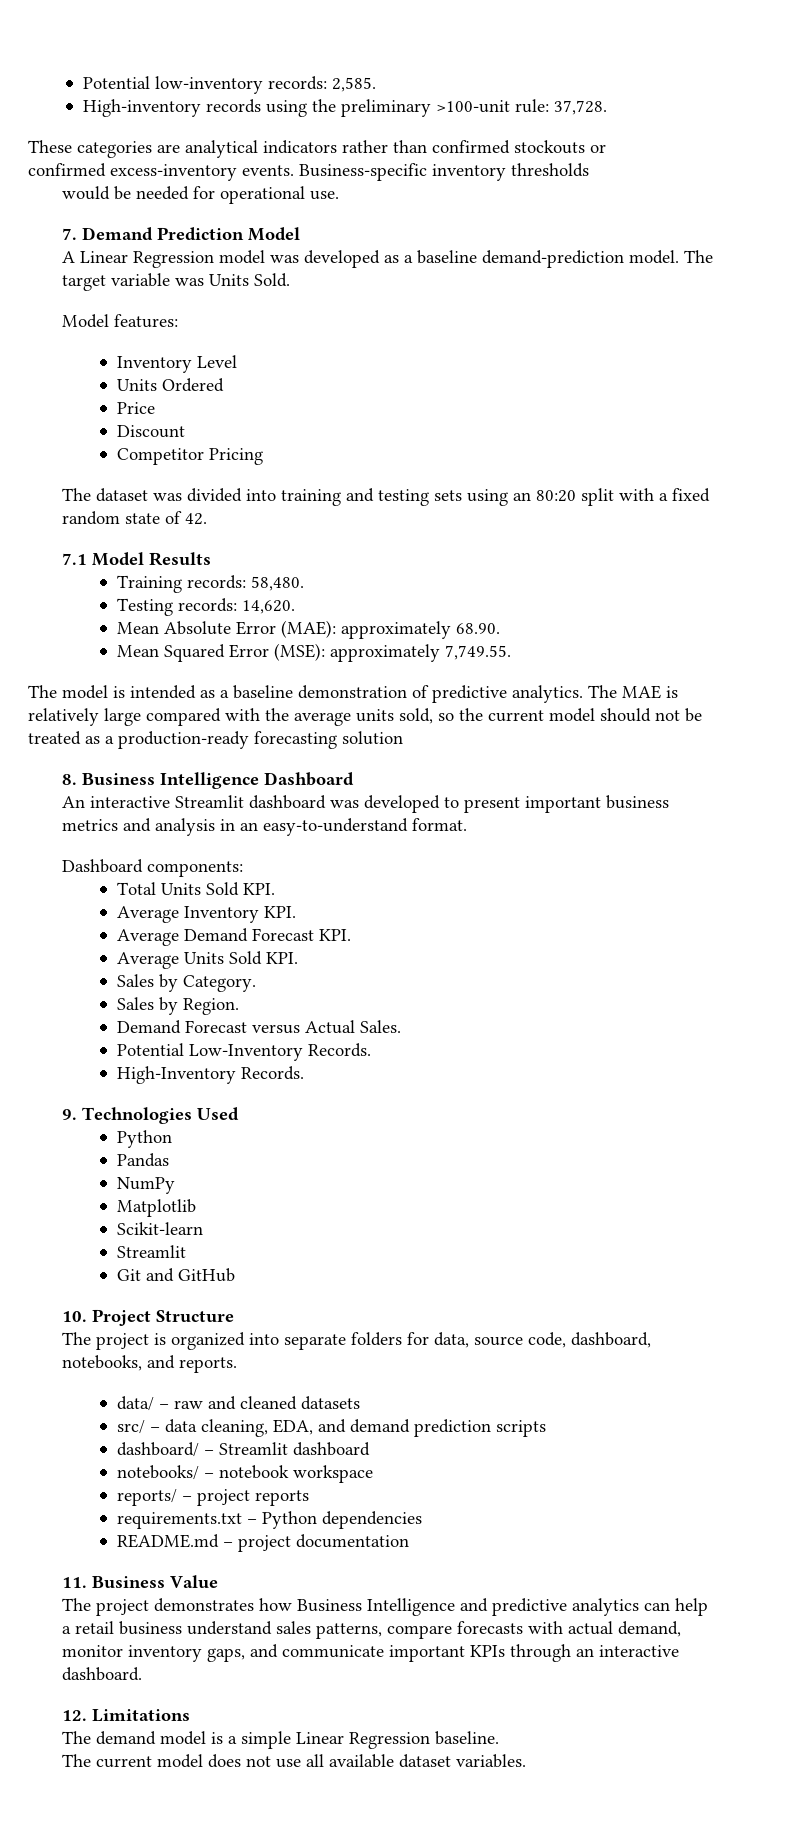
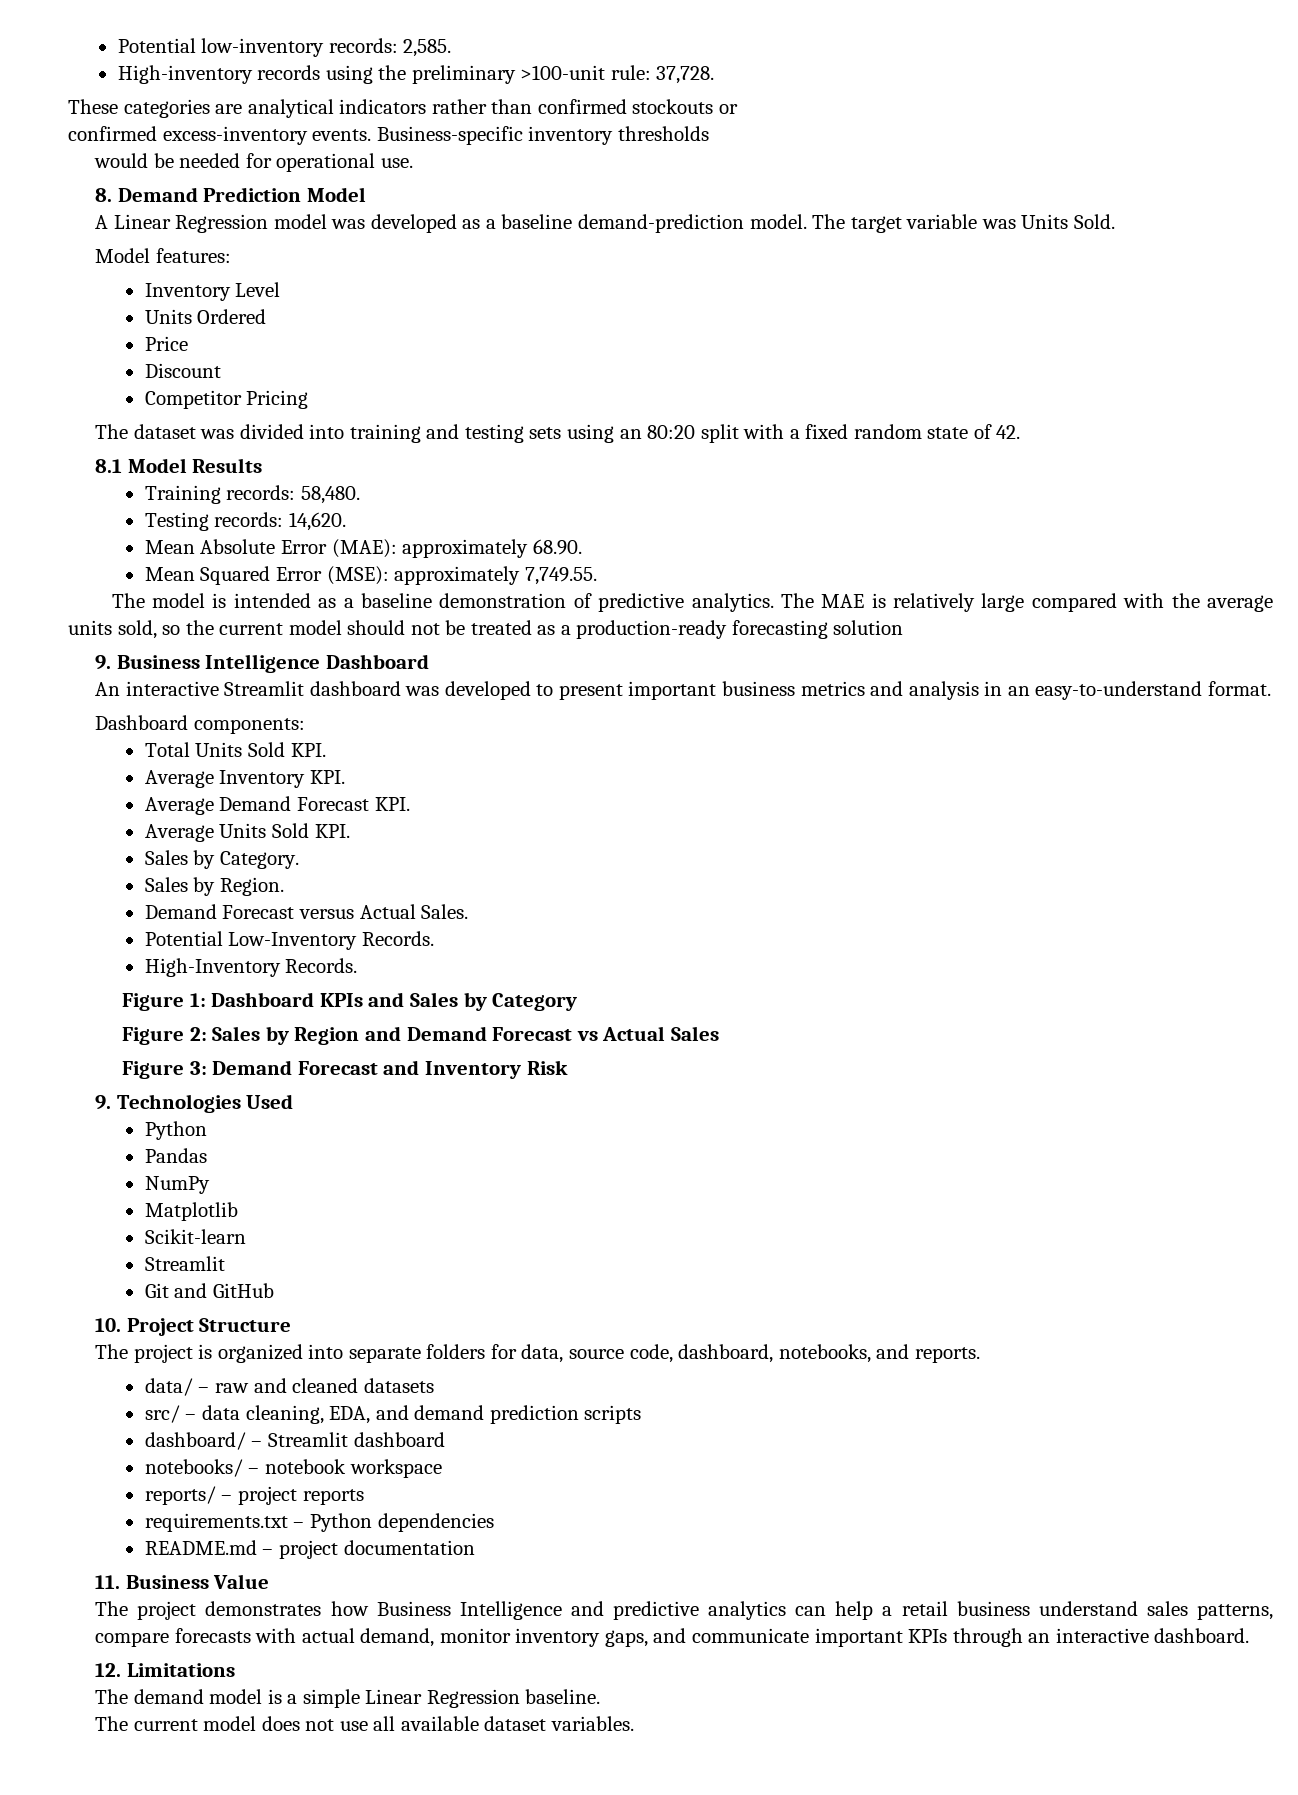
[62,228,78,240] 7. -> [95,188,113,202] 8.
[62,553,88,565] 7.1 -> [95,459,123,473] 8.1
[62,774,78,785] 8. -> [95,655,112,670] 9.
(304, 1073) none -> [122,992,578,1011] [122,1026,719,1045] [122,1060,568,1079] // Figure 1: Dashboard KPIs and Sales by Category // Figure 2: Sales by Region and Demand Forecast vs Actual Sales // Figure 3: Demand Forecast and Inventory Risk

